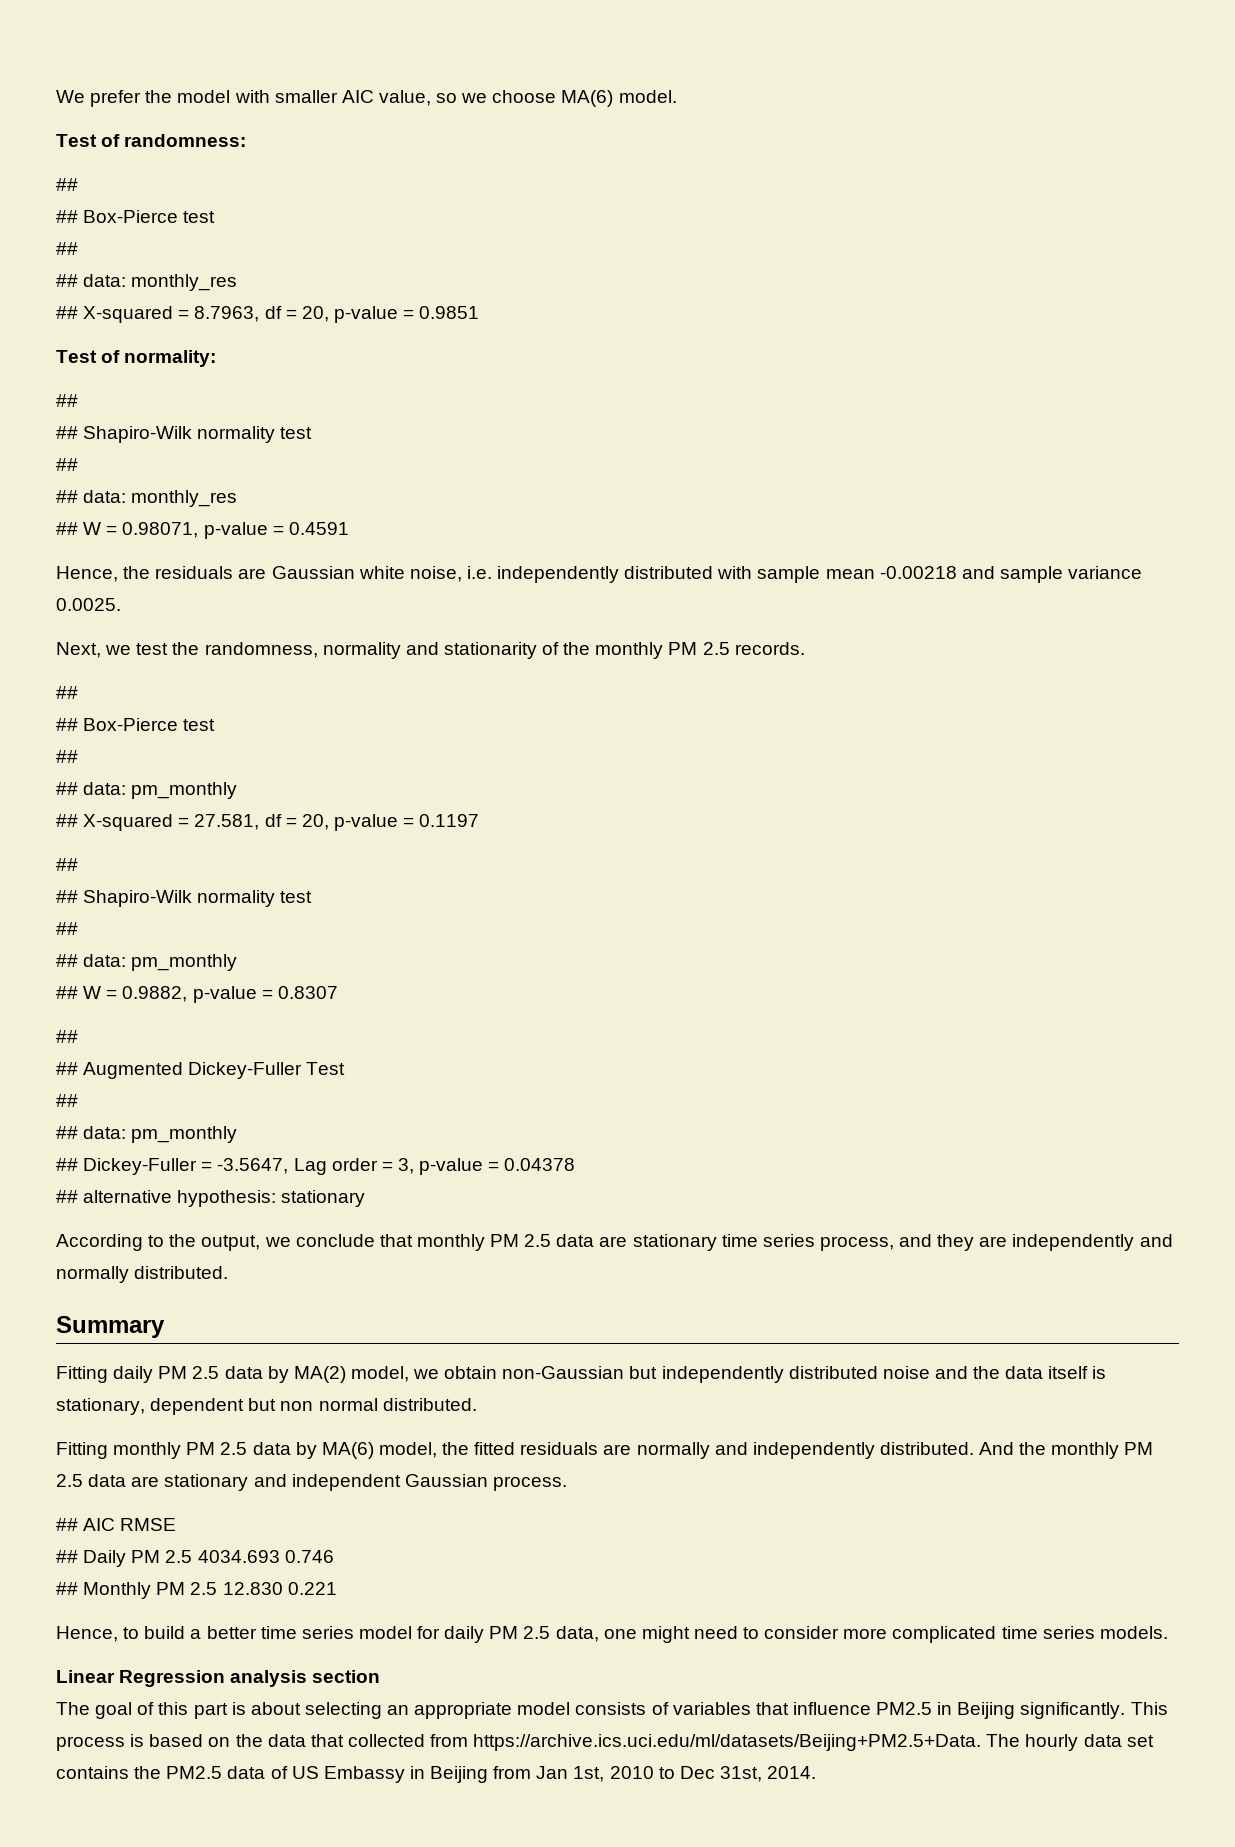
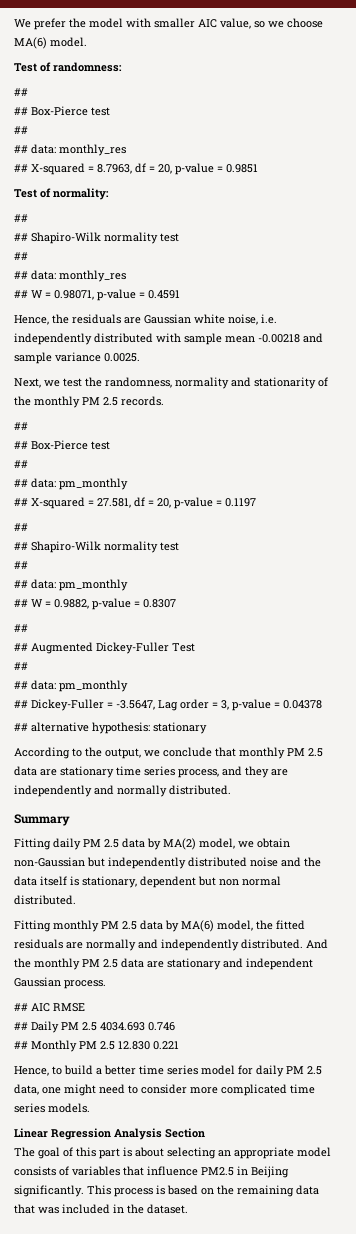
[230,1670,381,1687] analysis section -> [114,1128,205,1140] Analysis Section
(263, 1740) none -> [237,1185,294,1197] remaining
[347,1734,1154,1751] [56,1766,817,1783] collected from https://archive.ics.uci.edu/ml/datasets/Beijing+PM2.5+Data. The hourly data set contains the PM2.5 data of US Embassy in Beijing from Jan 1st, 2010 to Dec 31st, 2014. -> [38,1204,188,1214] was included in the dataset.

